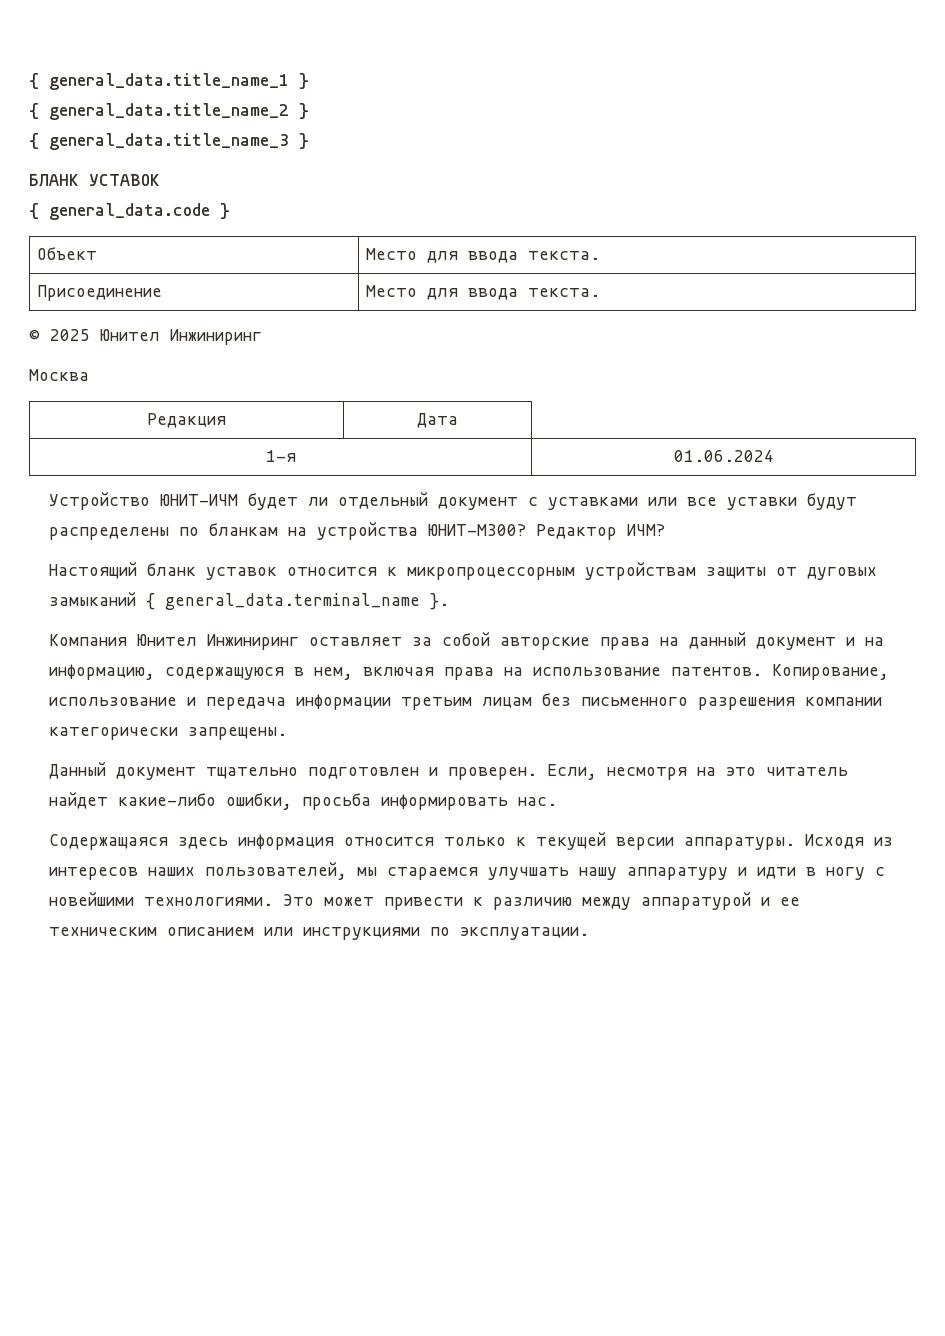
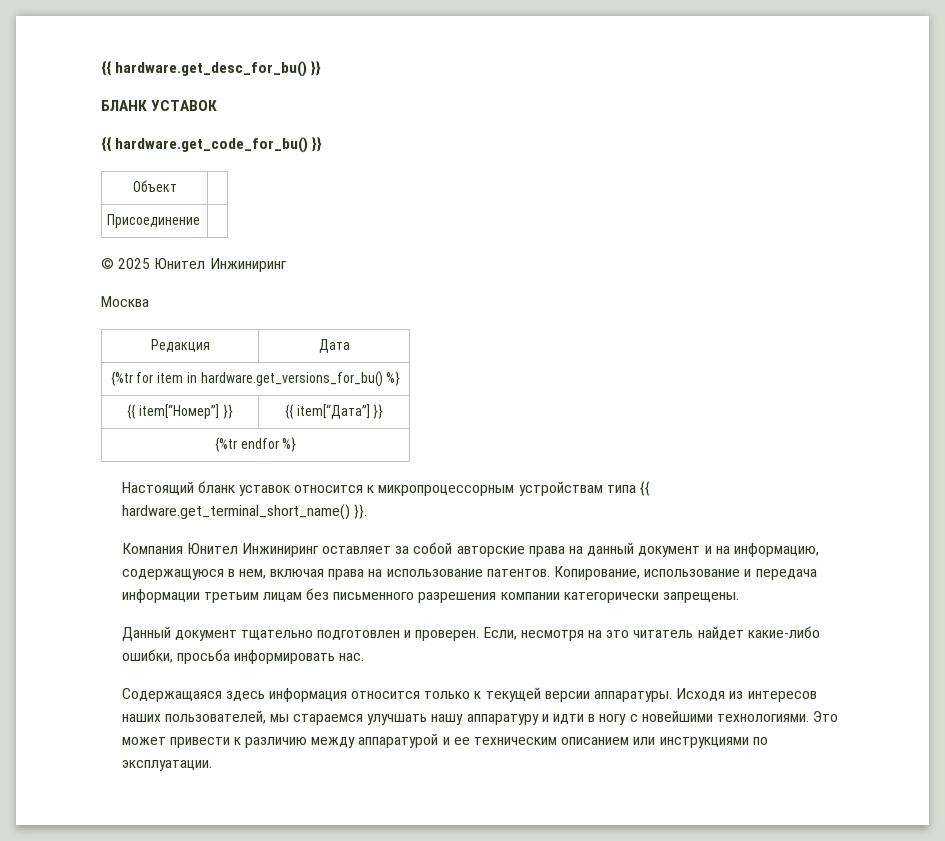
[29,73,309,90] [29,103,309,120] [29,133,309,150] [29,174,160,187] [29,203,230,220] [36,247,97,260] [365,248,600,263] [36,285,162,301] [365,285,600,300] { general_data.title_name_1 } // { general_data.title_name_2 } // { general_data.title_name_3 } // БЛАНК УСТАВОК // { general_data.code } // Объект | Место для ввода текста. // Присоединение | Место для ввода текста. -> [101,60,322,77] [101,100,218,111] [101,136,323,153] [132,180,177,192] [107,214,201,228] {{ hardware.get_desc_for_bu() }} // БЛАНК УСТАВОК // {{ hardware.get_code_for_bu() }} // Объект | // Присоединение |
[265,450,296,462] [673,450,774,462] [48,492,857,510] [48,522,665,540] 1-я | 01.06.2024 // Устройство ЮНИТ-ИЧМ будет ли отдельный документ с уставками или все уставки будут распределены по бланкам на устройства ЮНИТ-М300? Редактор ИЧМ? -> [110,371,401,387] [127,404,233,419] [284,404,384,419] [214,437,297,452] {%tr for item in hardware.get_versions_for_bu() %} // {{ item[“Номер”] }} | {{ item[“Дата”] }} // {%tr endfor %}
[705,567,877,580] [48,592,449,610] защиты от дуговых замыканий { general_data.terminal_name }. -> [606,481,651,496] [121,504,367,520] типа {{ hardware.get_terminal_short_name() }}.

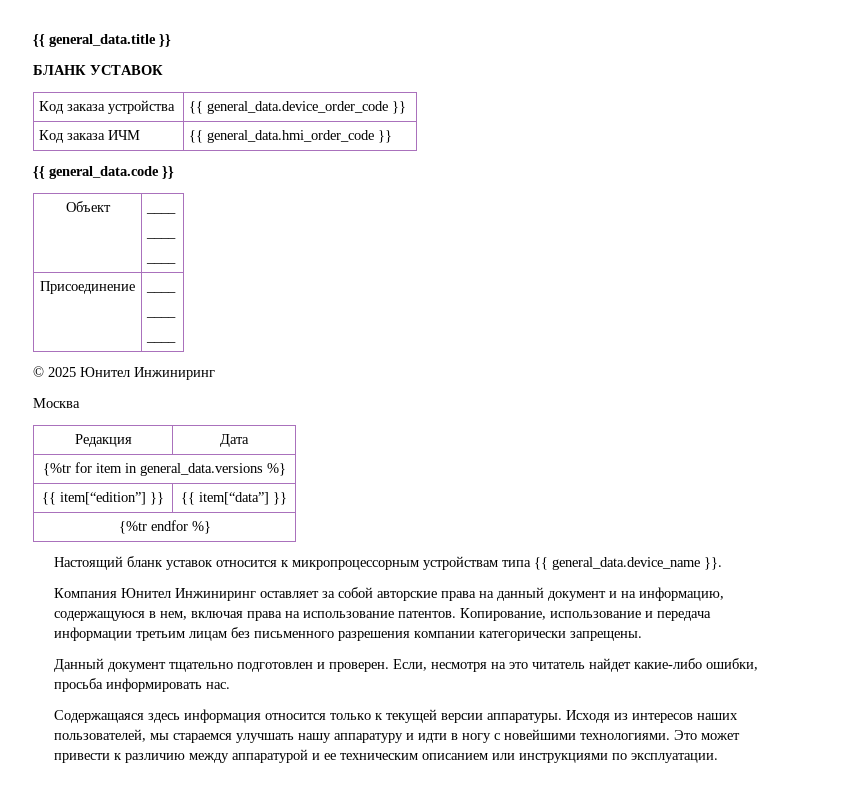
[101,60,308,77] {{ hardware.get_desc_for_bu() -> [33,34,156,47] {{ general_data.title
[101,136,309,153] // {{ hardware.get_code_for_bu() -> [39,100,176,114] [189,101,407,114] [39,130,141,143] [189,130,393,143] [33,166,159,179] // Код заказа устройства | {{ general_data.device_order_code }} // Код заказа ИЧМ | {{ general_data.hmi_order_code }} // {{ general_data.code
[107,214,201,228] // Присоединение | -> [146,212,177,214] [146,237,177,239] [146,262,177,264] [40,281,135,294] [146,291,177,293] [146,316,177,318] [146,341,177,343] ____ // ____ // ____ // Присоединение | ____ // ____ // ____
[200,371,383,387] hardware.get_versions_for_bu() -> [140,463,263,476] general_data.versions
[139,404,219,419] item[“Номер”] -> [60,492,146,505] item[“edition”]
[296,404,370,419] item[“Дата”] -> [199,492,269,505] item[“data”]
[121,504,350,520] hardware.get_terminal_short_name() -> [551,557,700,570] general_data.device_name

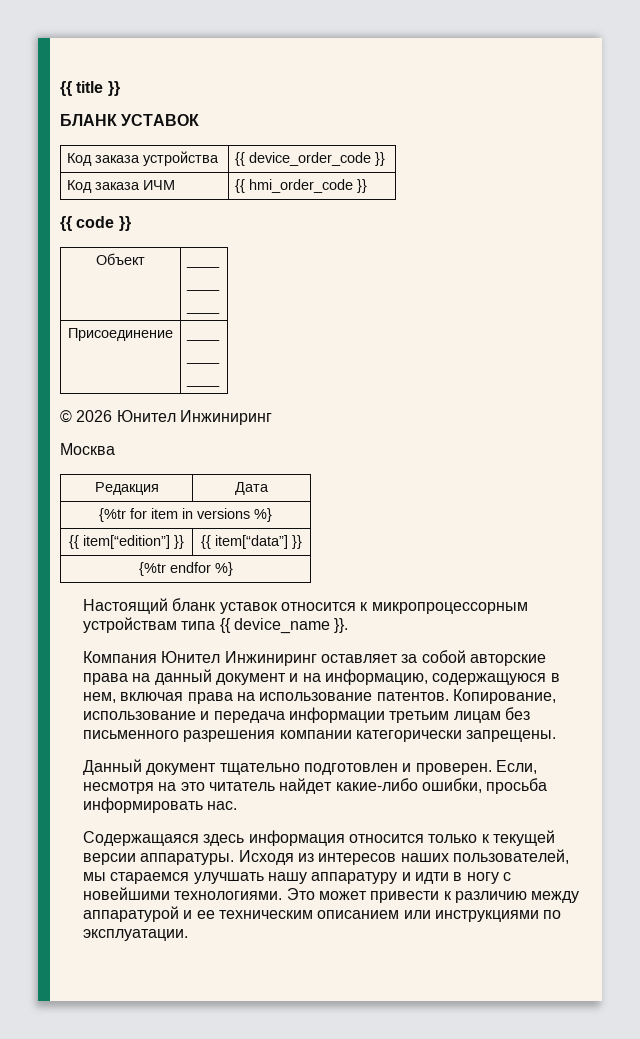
[33,34,156,47] {{ general_data.title -> [60,81,104,96] {{ title
[207,101,389,114] general_data.device_order_code -> [249,152,372,166] device_order_code
[207,130,375,143] general_data.hmi_order_code -> [249,179,354,193] hmi_order_code
[49,166,159,179] general_data.code -> [76,216,115,228] code
[48,367,76,377] 2025 -> [76,410,113,422] 2026
[140,463,263,476] general_data.versions -> [197,508,250,519] versions
[551,557,700,570] general_data.device_name -> [233,618,330,634] device_name

